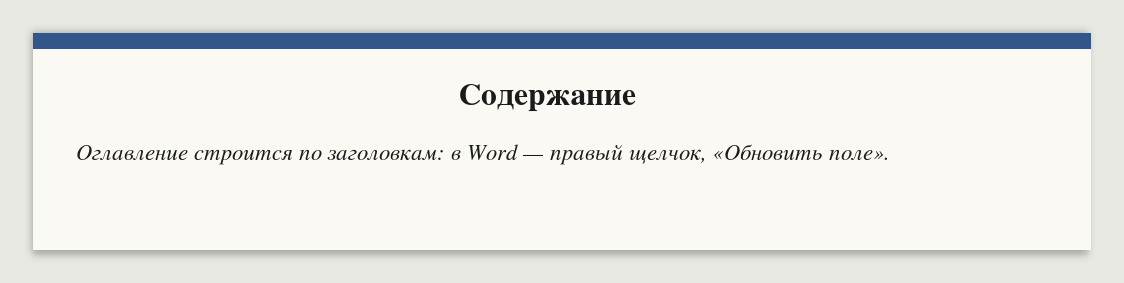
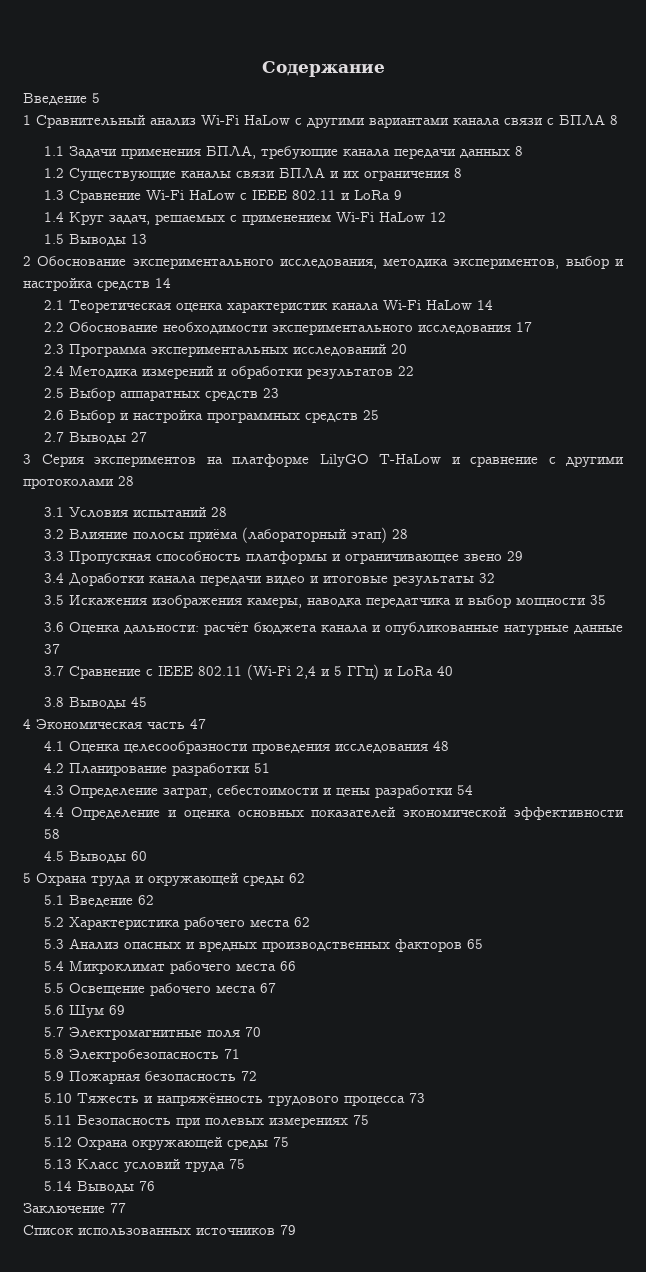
[76,144,890,165] Оглавление строится по заголовкам: в Word — правый щелчок, «Обновить поле». -> [23,93,100,105] [23,114,618,128] [43,145,523,159] [43,167,462,181] [43,190,402,203] [43,212,446,225] [43,234,147,246] [23,256,624,269] [23,278,171,291] [43,300,493,313] [43,322,532,335] [43,344,407,357] [43,365,414,379] [43,388,279,401] [43,410,379,423] [43,432,147,444] [23,454,624,467] [23,476,134,489] [43,507,227,518] [43,527,408,543] [43,551,523,564] [43,573,495,586] [43,595,606,608] [43,622,623,635] [43,644,60,654] [43,664,453,680] [43,697,147,709] [23,719,206,729] [43,741,449,754] [43,763,270,776] [43,785,473,798] [43,807,624,820] [43,829,60,839] [43,851,147,863] [23,873,305,886] [43,895,154,907] [43,917,310,930] [43,938,483,952] [43,960,296,974] [43,983,276,996] [43,1005,125,1018] [43,1027,261,1040] [43,1049,240,1062] [43,1071,257,1084] [43,1093,425,1106] [43,1115,369,1128] [43,1137,289,1150] [43,1159,245,1172] [43,1181,155,1193] [23,1203,126,1214] [23,1225,296,1236] Введение 5 // 1 Сравнительный анализ Wi-Fi HaLow с другими вариантами канала связи с БПЛА 8 // 1.1 Задачи применения БПЛА, требующие канала передачи данных 8 // 1.2 Существующие каналы связи БПЛА и их ограничения 8 // 1.3 Сравнение Wi-Fi HaLow с IEEE 802.11 и LoRa 9 // 1.4 Круг задач, решаемых с применением Wi-Fi HaLow 12 // 1.5 Выводы 13 // 2 Обоснование экспериментального исследования, методика экспериментов, выбор и настройка средств 14 // 2.1 Теоретическая оценка характеристик канала Wi-Fi HaLow 14 // 2.2 Обоснование необходимости экспериментального исследования 17 // 2.3 Программа экспериментальных исследований 20 // 2.4 Методика измерений и обработки результатов 22 // 2.5 Выбор аппаратных средств 23 // 2.6 Выбор и настройка программных средств 25 // 2.7 Выводы 27 // 3 Серия экспериментов на платформе LilyGO T-HaLow и сравнение с другими протоколами 28 // 3.1 Условия испытаний 28 // 3.2 Влияние полосы приёма (лабораторный этап) 28 // 3.3 Пропускная способность платформы и ограничивающее звено 29 // 3.4 Доработки канала передачи видео и итоговые результаты 32 // 3.5 Искажения изображения камеры, наводка передатчика и выбор мощности 35 // 3.6 Оценка дальности: расчёт бюджета канала и опубликованные натурные данные 37 // 3.7 Сравнение с IEEE 802.11 (Wi-Fi 2,4 и 5 ГГц) и LoRa 40 // 3.8 Выводы 45 // 4 Экономическая часть 47 // 4.1 Оценка целесообразности проведения исследования 48 // 4.2 Планирование разработки 51 // 4.3 Определение затрат, себестоимости и цены разработки 54 // 4.4 Определение и оценка основных показателей экономической эффективности 58 // 4.5 Выводы 60 // 5 Охрана труда и окружающей среды 62 // 5.1 Введение 62 // 5.2 Характеристика рабочего места 62 // 5.3 Анализ опасных и вредных производственных факторов 65 // 5.4 Микроклимат рабочего места 66 // 5.5 Освещение рабочего места 67 // 5.6 Шум 69 // 5.7 Электромагнитные поля 70 // 5.8 Электробезопасность 71 // 5.9 Пожарная безопасность 72 // 5.10 Тяжесть и напряжённость трудового процесса 73 // 5.11 Безопасность при полевых измерениях 75 // 5.12 Охрана окружающей среды 75 // 5.13 Класс условий труда 75 // 5.14 Выводы 76 // Заключение 77 // Список использованных источников 79

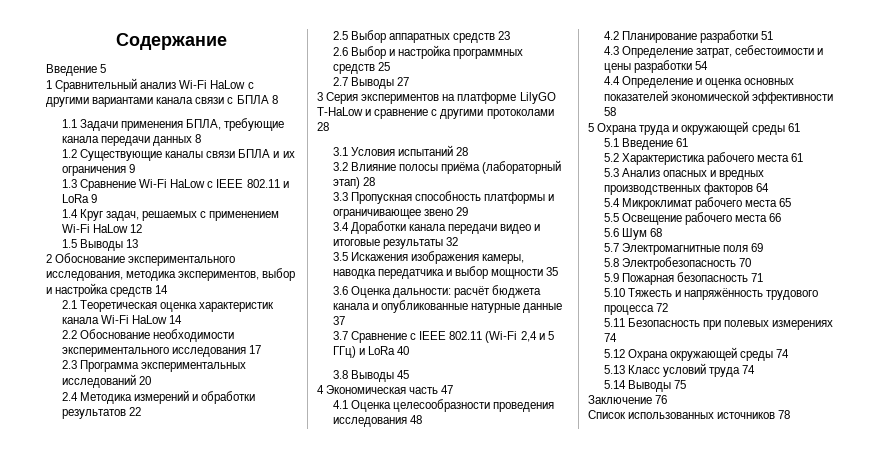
[453,168,462,178] 8 -> [129,164,136,173] 9
[43,851,147,863] // 4.5 Выводы 60 -> (616, 111) none
[289,873,305,883] 62 -> [787,123,800,132] 61
[137,895,154,905] 62 -> [676,138,689,147] 61
[293,917,310,927] 62 -> [791,153,804,162] 61
[466,939,483,949] 65 -> [756,183,770,192] 64
[279,961,296,971] 66 -> [779,198,792,207] 65
[259,983,276,993] 67 -> [769,213,782,222] 66
[108,1005,125,1015] 69 -> [650,228,663,237] 68
[244,1027,261,1037] 70 -> [751,243,764,252] 69
[223,1049,240,1059] 71 -> [739,258,752,267] 70
[240,1071,257,1081] 72 -> [751,273,764,282] 71
[408,1093,425,1103] 73 -> [656,303,669,312] 72
[352,1115,369,1125] 75 -> [603,333,617,342] 74
[272,1137,289,1147] 75 -> [776,349,790,358] 74
[228,1159,245,1169] 75 -> [742,365,756,374] 74
[138,1181,155,1191] 76 -> [674,380,687,389] 75
[110,1203,126,1213] 77 -> [655,395,668,404] 76
[280,1225,296,1235] 79 -> [778,410,791,419] 78

